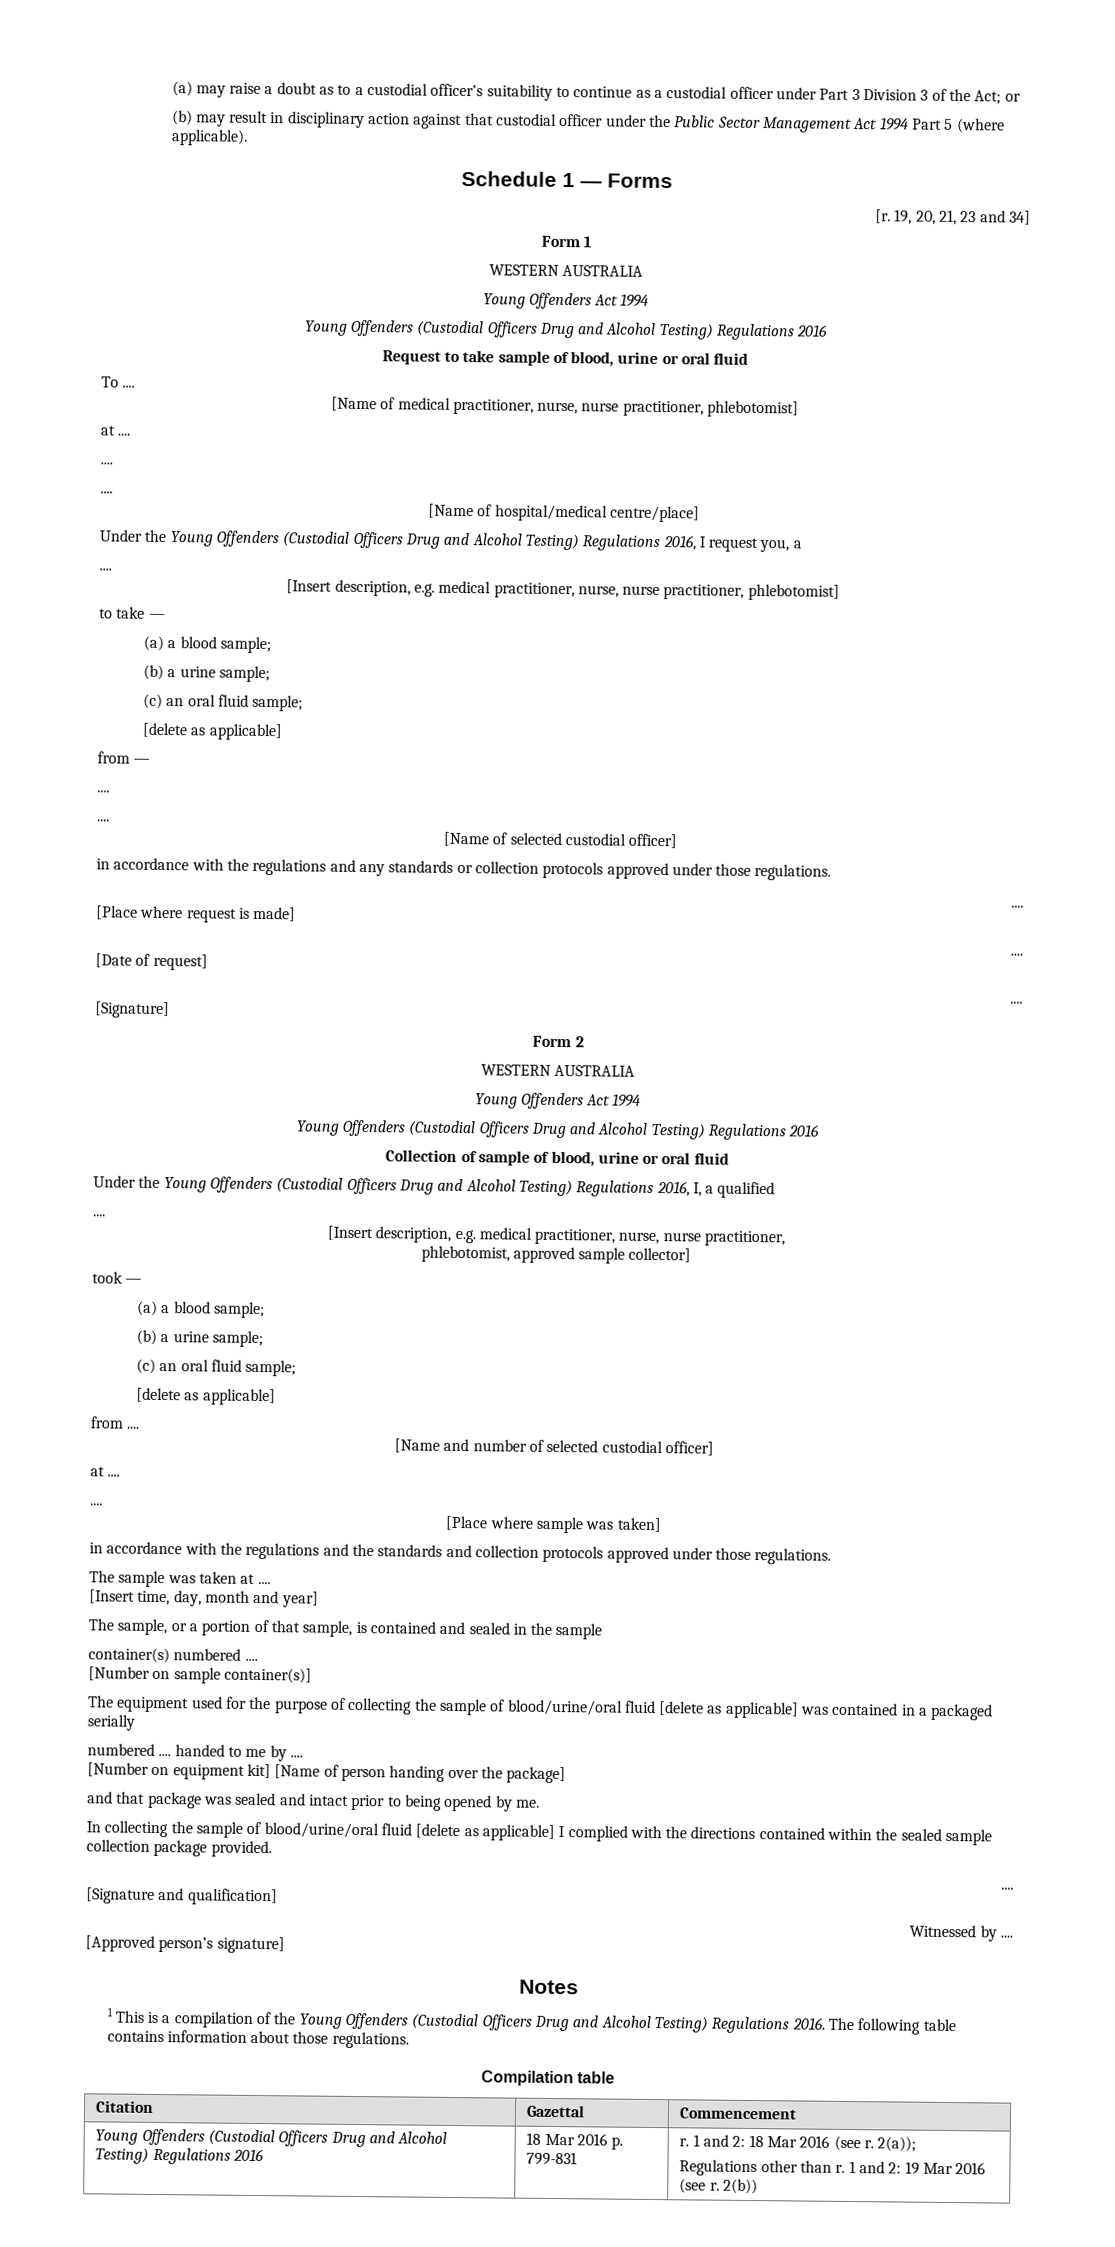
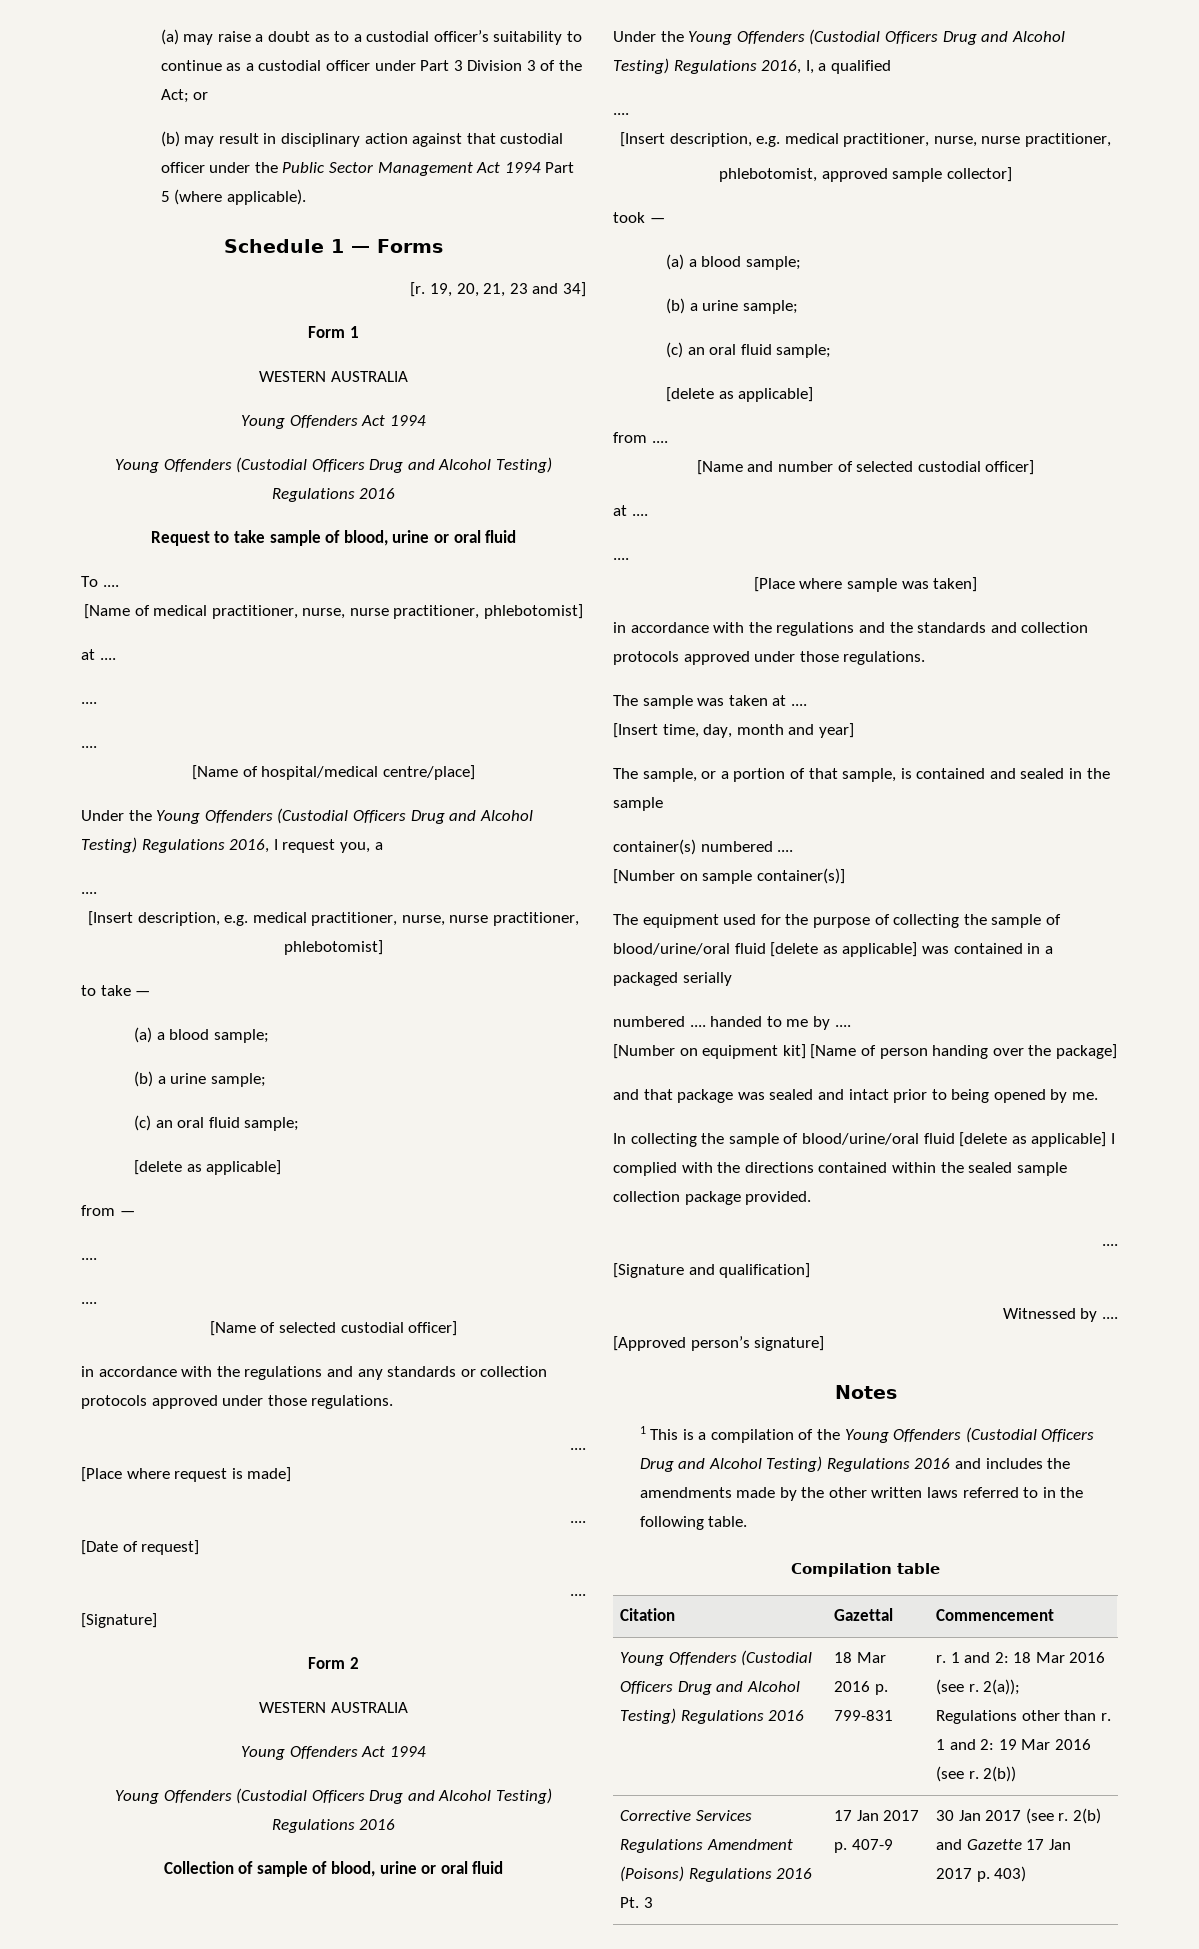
[791,2017,956,2035] [106,2030,409,2049] 2016. The following table contains information about those regulations. -> [914,1458,1071,1469] [639,1487,1084,1501] [639,1516,748,1530] 2016 and includes the amendments made by the other written laws referred to in the following table.
(758, 2186) none -> [619,1810,752,1821] [619,1839,793,1853] [619,1866,813,1882] [619,1897,653,1908] [833,1810,920,1821] [833,1839,893,1853] [935,1808,1101,1824] [935,1839,1071,1850] [935,1866,1027,1882] // Corrective Services Regulations Amendment (Poisons) Regulations 2016 Pt. 3 | 17 Jan 2017 p. 407-9 | 30 Jan 2017 (see r. 2(b) and Gazette 17 Jan 2017 p. 403)

